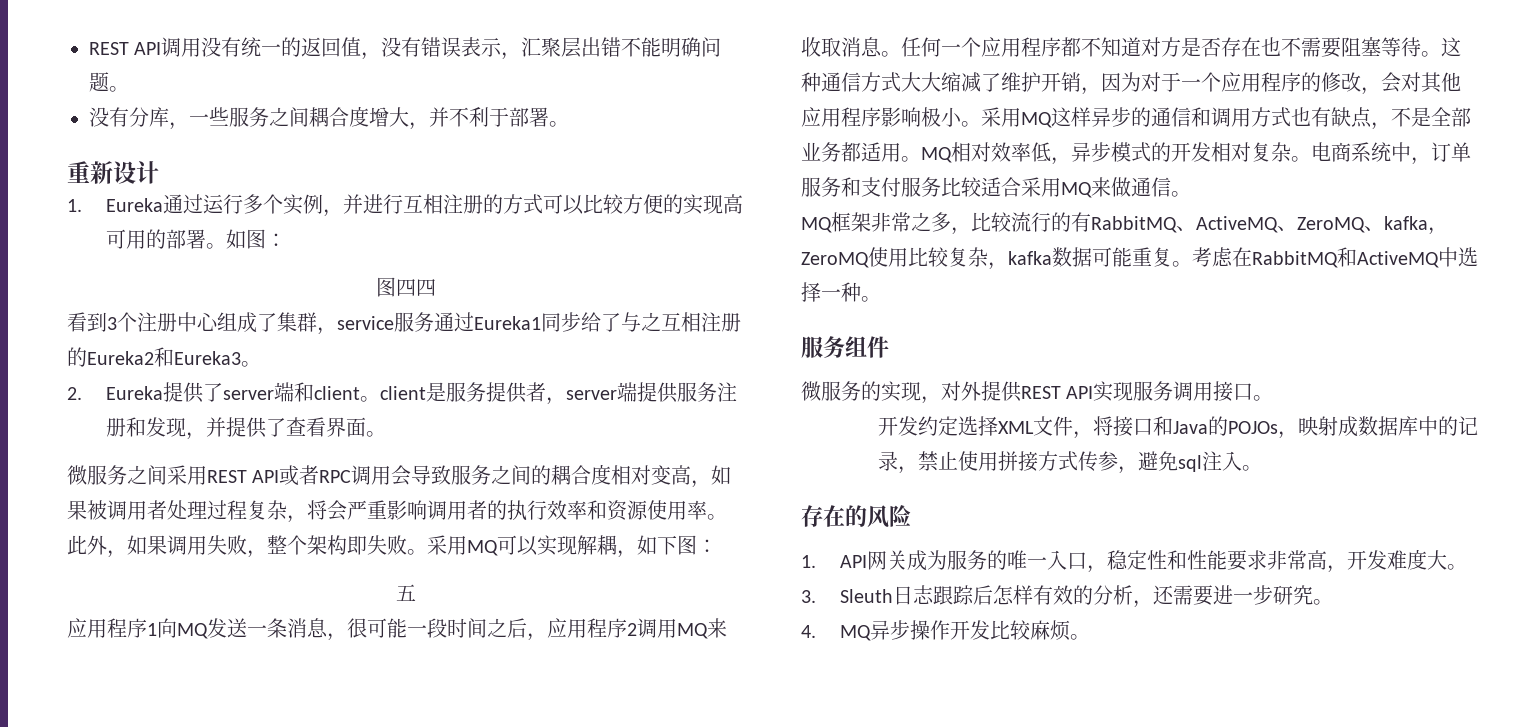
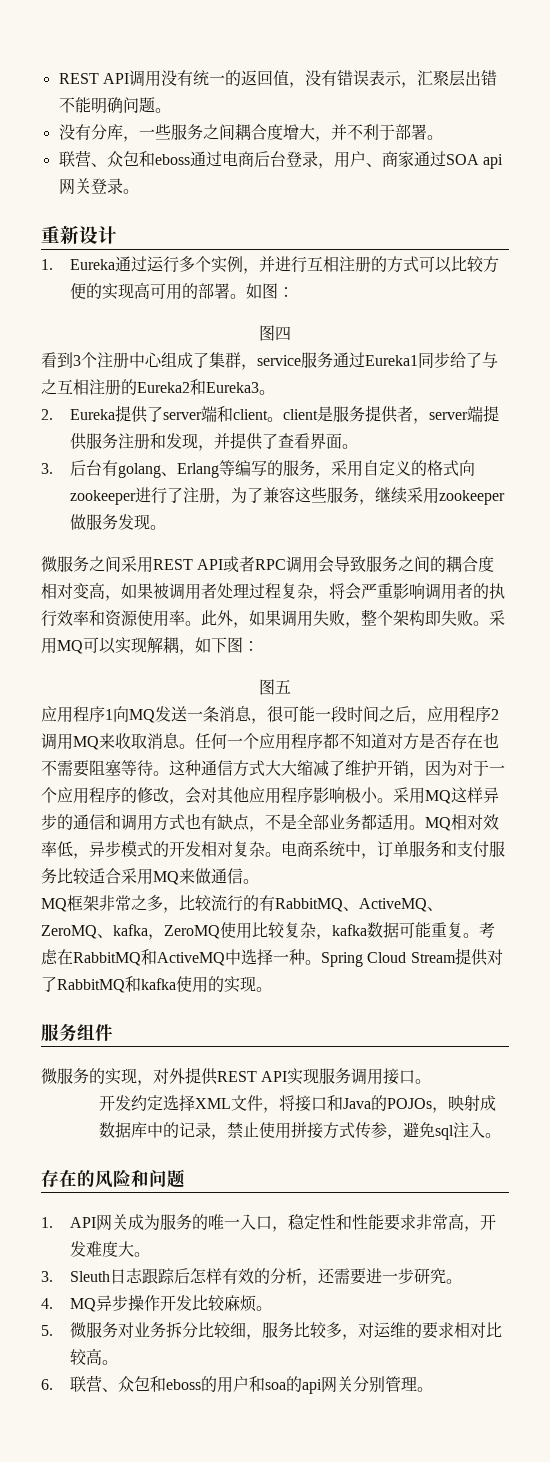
(569, 124) none -> [58,150,503,169] [58,178,139,195] // 联营、众包和eboss通过电商后台登录，用户、商家通过SOA api网关登录。
[416,279,436,296] 四 -> (291, 333) none
(386, 434) none -> [41,460,476,478] [70,487,506,505] [70,514,167,530] // 3.后台有golang、Erlang等编写的服务，采用自定义的格式向zookeeper进行了注册，为了兼容这些服务，继续采用zookeeper做服务发现。
(717, 546) none -> [259,679,275,695] 图
(881, 299) none -> [321,948,503,967] [41,976,272,993] Spring Cloud Stream提供对了RabbitMQ和kafka使用的实现。
(911, 516) none -> [131,1169,185,1188] 和问题
(1090, 637) none -> [41,1322,503,1340] [70,1348,119,1365] [41,1375,434,1394] // 5.微服务对业务拆分比较细，服务比较多，对运维的要求相对比较高。 // 6.联营、众包和eboss的用户和soa的api网关分别管理。

